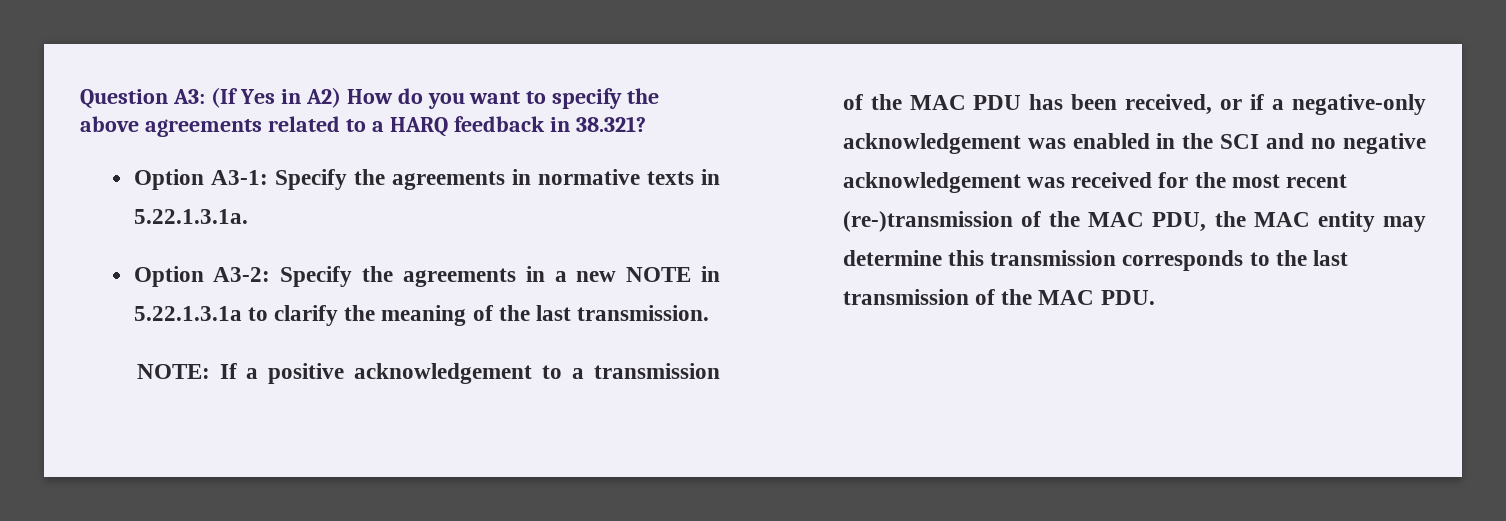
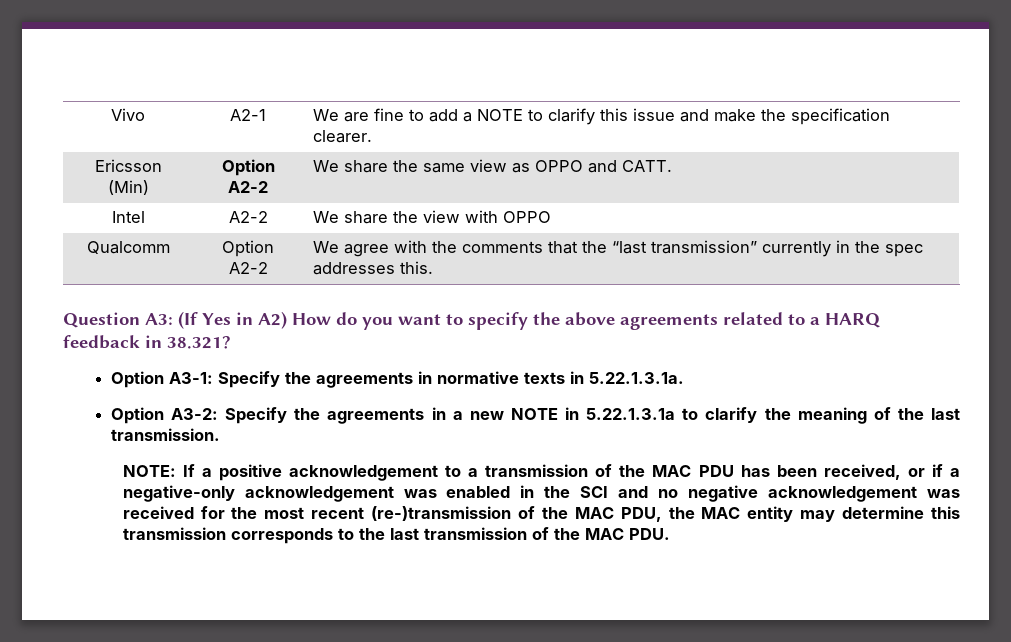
(80, 99) none -> [111,108,145,121] [230,109,266,121] [312,108,890,125] [312,130,372,143] [94,159,162,172] [107,180,149,195] [221,159,275,176] [228,181,268,193] [312,159,672,173] [111,211,145,223] [228,211,268,223] [312,210,551,224] [86,241,170,254] [222,240,274,257] [228,262,268,274] [312,240,923,257] [312,261,433,275] Vivo | A2-1 | We are fine to add a NOTE to clarify this issue and make the specification clearer. // Ericsson (Min) | Option A2-2 | We share the same view as OPPO and CATT. // Intel | A2-2 | We share the view with OPPO // Qualcomm | Option A2-2 | We agree with the comments that the “last transmission” currently in the spec addresses this. //

